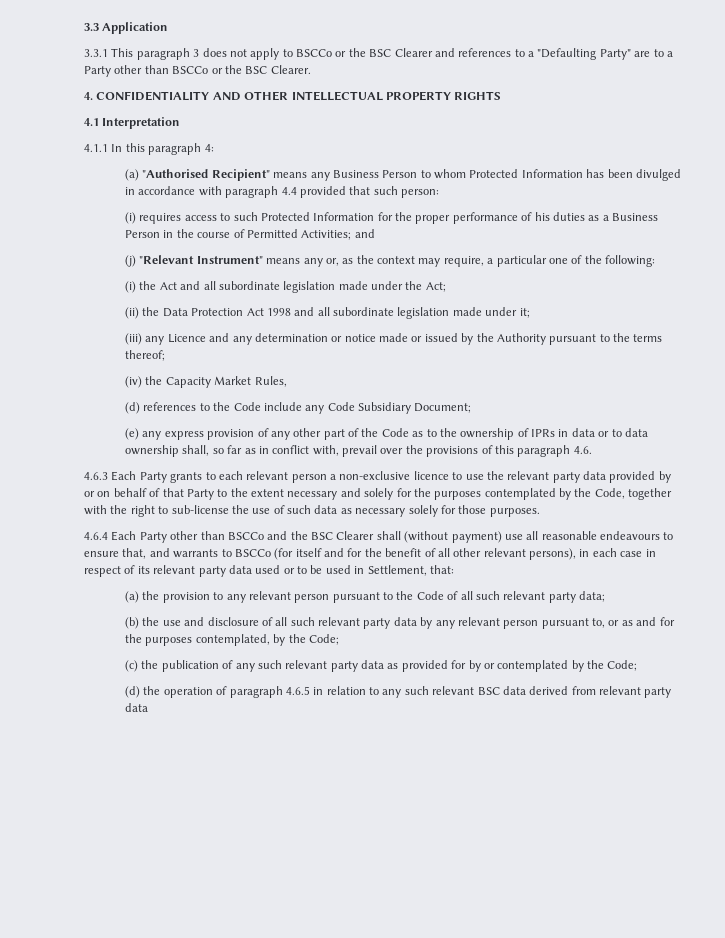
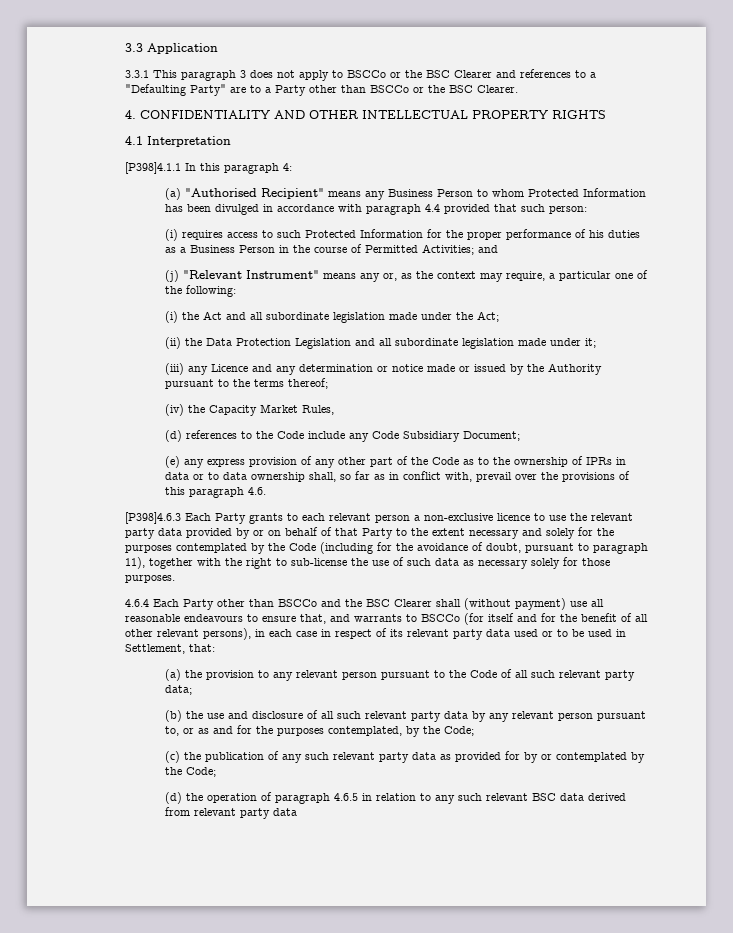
[84,144,109,152] 4.1.1 -> [124,162,181,174] [P398]4.1.1
[246,308,291,316] Act 1998 -> [295,338,352,349] Legislation
[84,472,109,480] 4.6.3 -> [124,512,181,524] [P398]4.6.3
[594,488,625,499] Code, -> [288,542,648,554] [124,557,145,569] Code (including for the avoidance of doubt, pursuant to paragraph 11),

